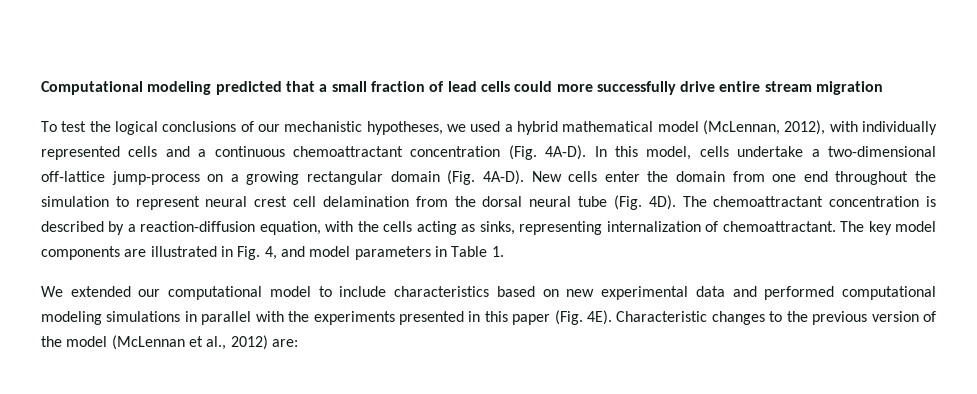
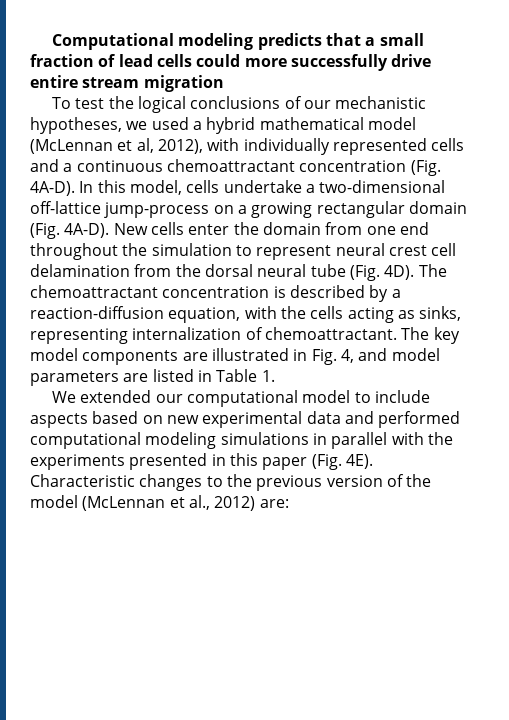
[215,81,282,95] predicted -> [257,33,322,50] predicts
[703,120,781,135] (McLennan, -> [30,138,154,154] (McLennan et al,
(431, 253) none -> [123,369,194,382] are listed
[394,286,490,297] characteristics -> [30,413,88,428] aspects

